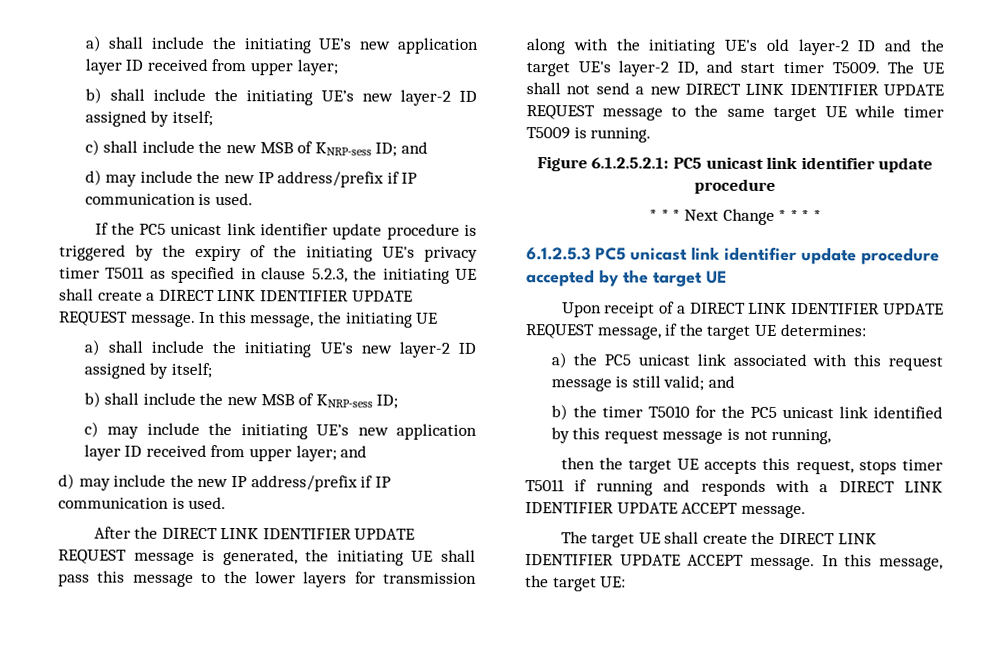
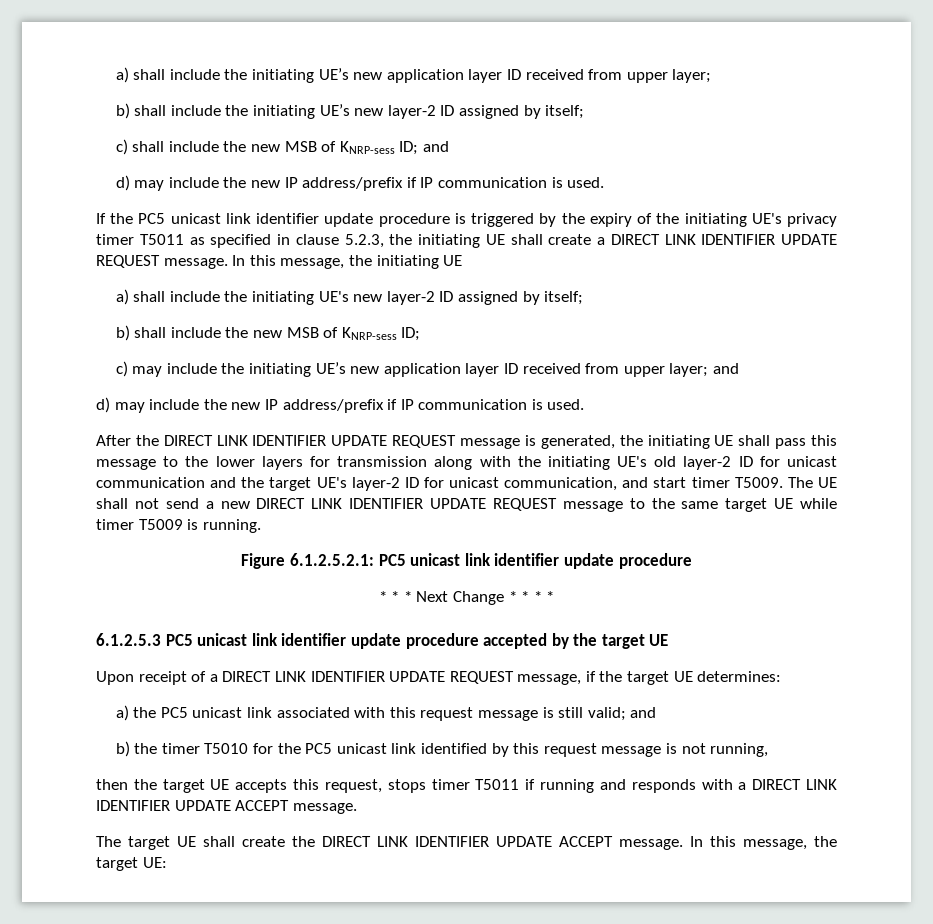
(876, 46) none -> [759,456,837,467] [96,477,205,488] for unicast communication
[677,61,698,76] ID, -> [404,477,618,491] ID for unicast communication,

